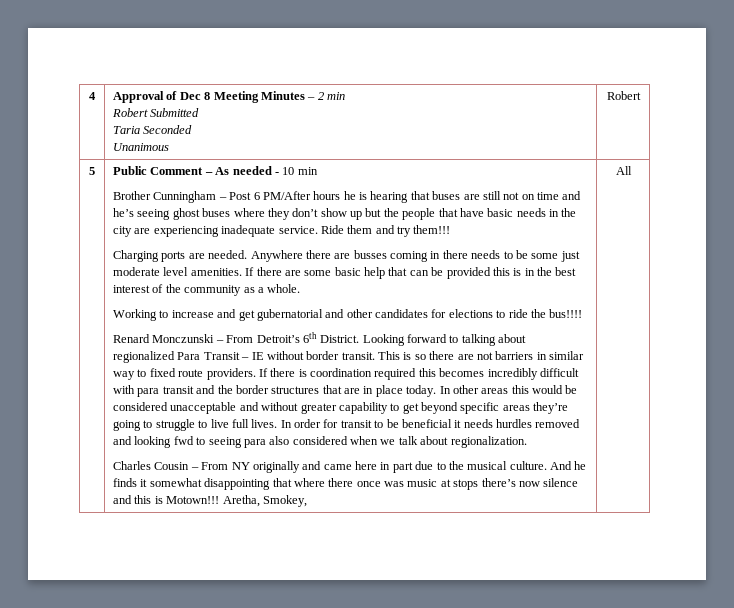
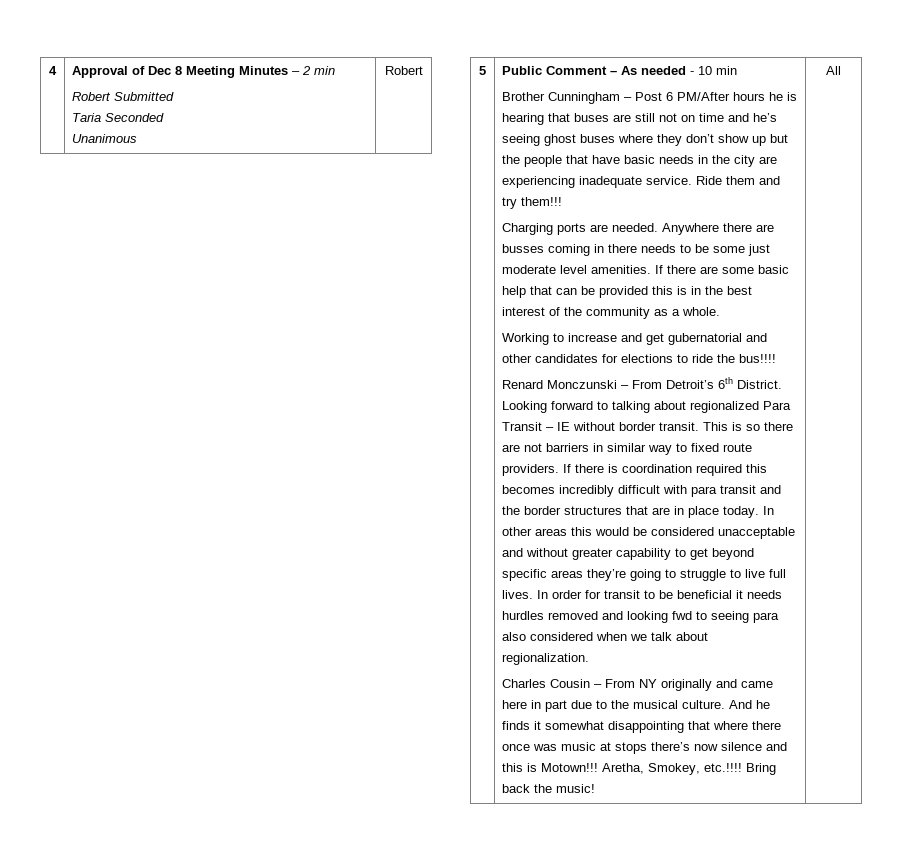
(307, 501) none -> [704,763,777,775] [502,784,596,793] etc.!!!! Bring back the music!

